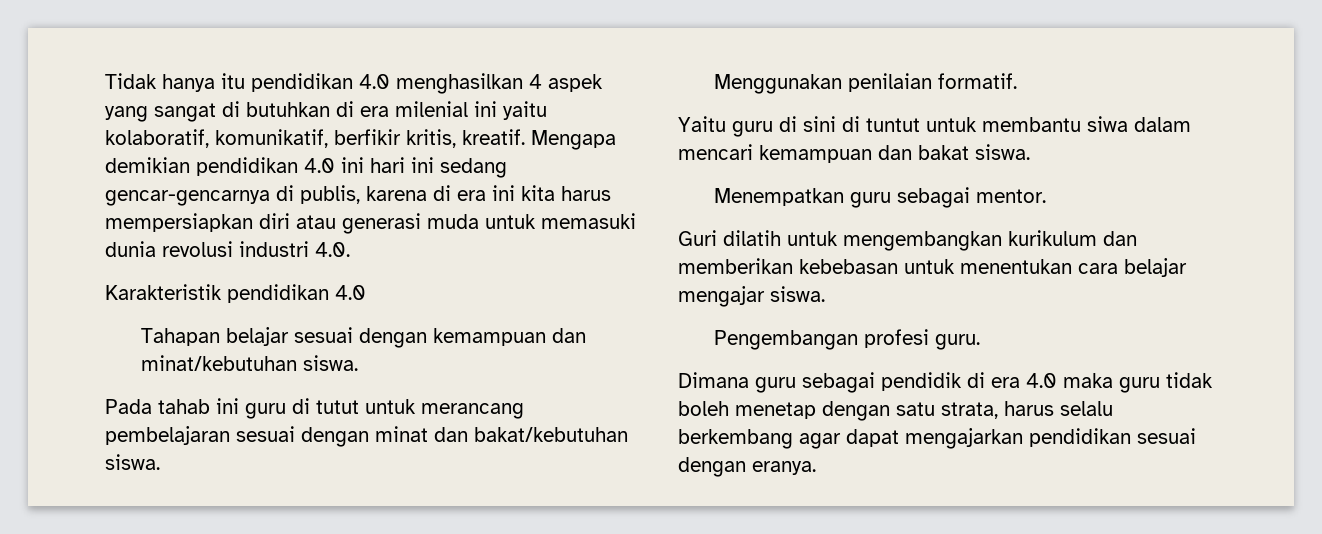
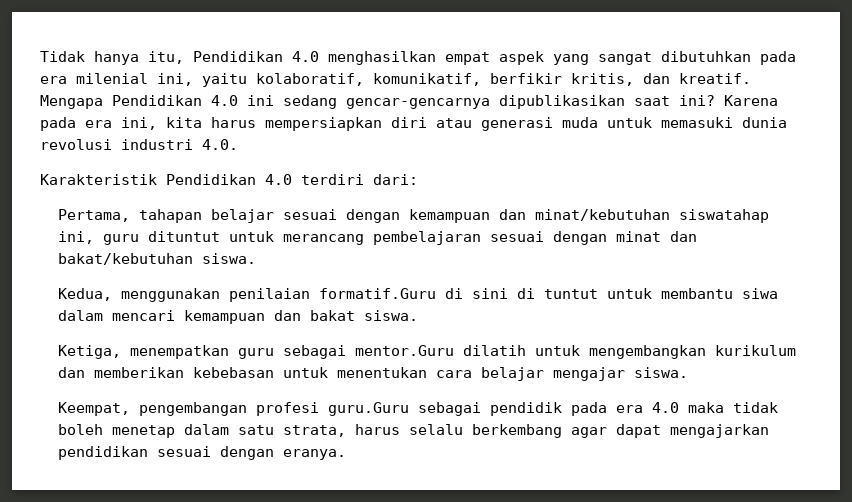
[221,73,353,92] itu pendidikan -> [148,51,283,64] itu, Pendidikan
[529,74,542,89] 4 -> [445,52,490,65] empat
[222,101,354,117] di butuhkan di -> [661,51,796,65] dibutuhkan pada
[474,101,497,117] ini -> [157,73,193,86] ini,
(456, 138) none -> [643,73,670,84] dan
[105,157,507,178] [105,185,515,206] demikian pendidikan 4.0 ini hari ini sedang gencar-gencarnya di publis, karena di era ini -> [112,95,778,109] [40,117,157,131] Pendidikan 4.0 ini sedang gencar-gencarnya dipublikasikan saat ini? Karena pada era ini,
[227,284,366,303] [140,328,220,346] pendidikan 4.0 // Tahapan -> [166,174,418,185] [58,209,203,223] Pendidikan 4.0 terdiri dari: // Pertama, tahapan
[302,355,358,371] [105,398,359,419] siswa. // Pada tahab ini guru di tutut -> [679,209,770,223] [58,231,221,245] siswatahap ini, guru dituntut
[713,73,1017,94] [678,116,773,137] Menggunakan penilaian formatif. // Yaitu guru -> [58,288,437,302] Kedua, menggunakan penilaian formatif.Guru
[713,187,1046,208] [678,230,717,246] Menempatkan guru sebagai mentor. // Guri -> [58,345,455,359] Ketiga, menempatkan guru sebagai mentor.Guru
[713,329,980,350] [678,372,796,393] Pengembangan profesi guru. // Dimana guru -> [58,402,410,416] Keempat, pengembangan profesi guru.Guru
[967,372,985,388] di -> [571,402,608,416] pada
[1119,377,1160,393] guru -> (725, 407) none
[822,401,890,421] dengan -> [184,424,230,435] dalam

